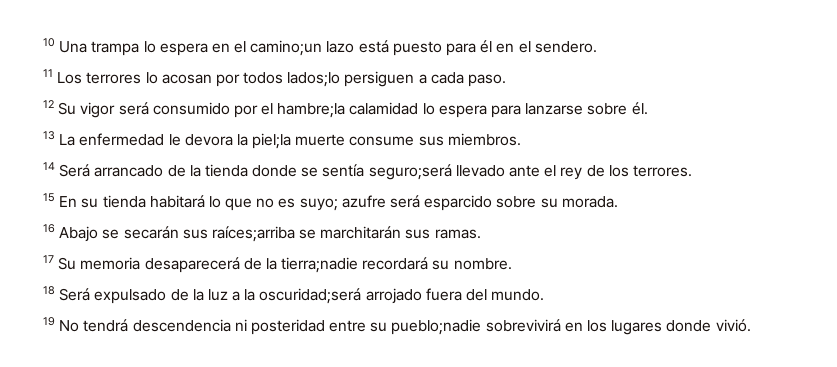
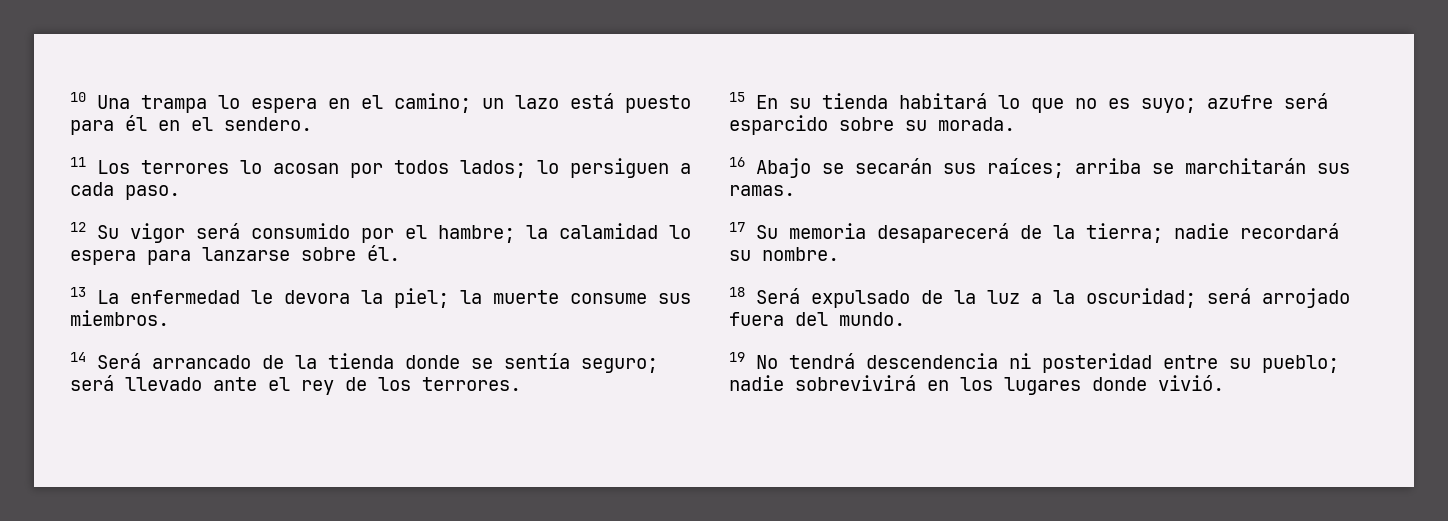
[250,40,323,56] camino;un -> [394,93,504,113] camino; un
[287,72,341,87] lados;lo -> [460,160,559,178] lados; lo
[277,103,346,118] hambre;la -> [438,225,548,243] hambre; la
[252,133,292,149] piel;la -> [394,288,482,308] piel; la
[368,164,452,180] seguro;será -> [581,358,658,373] [70,375,114,391] seguro; será
[211,226,295,242] raíces;arriba -> [987,158,1141,178] raíces; arriba
[281,257,359,273] tierra;nadie -> [1086,223,1229,243] tierra; nadie
[259,288,362,304] oscuridad;será -> [1086,288,1251,308] oscuridad; será
[391,319,482,335] pueblo;nadie -> [1262,355,1339,373] [729,375,784,391] pueblo; nadie

